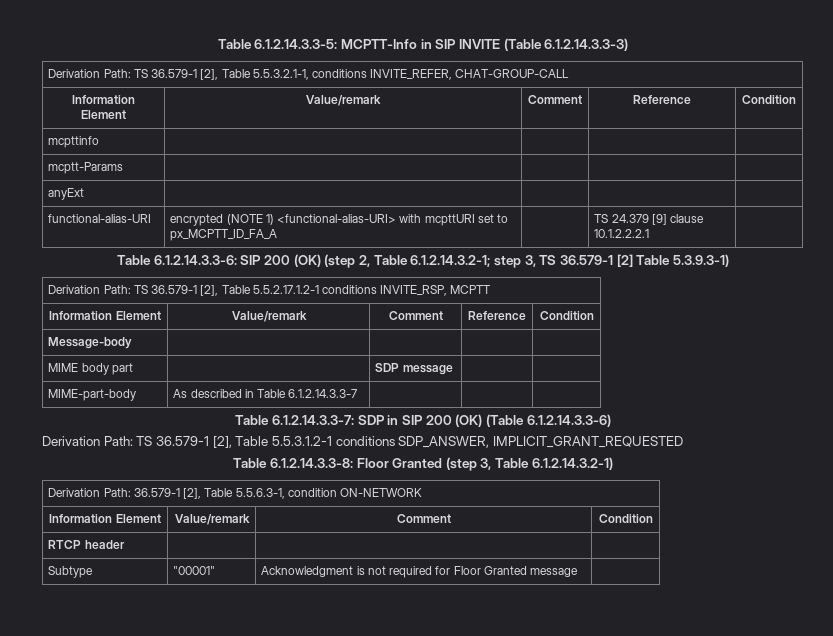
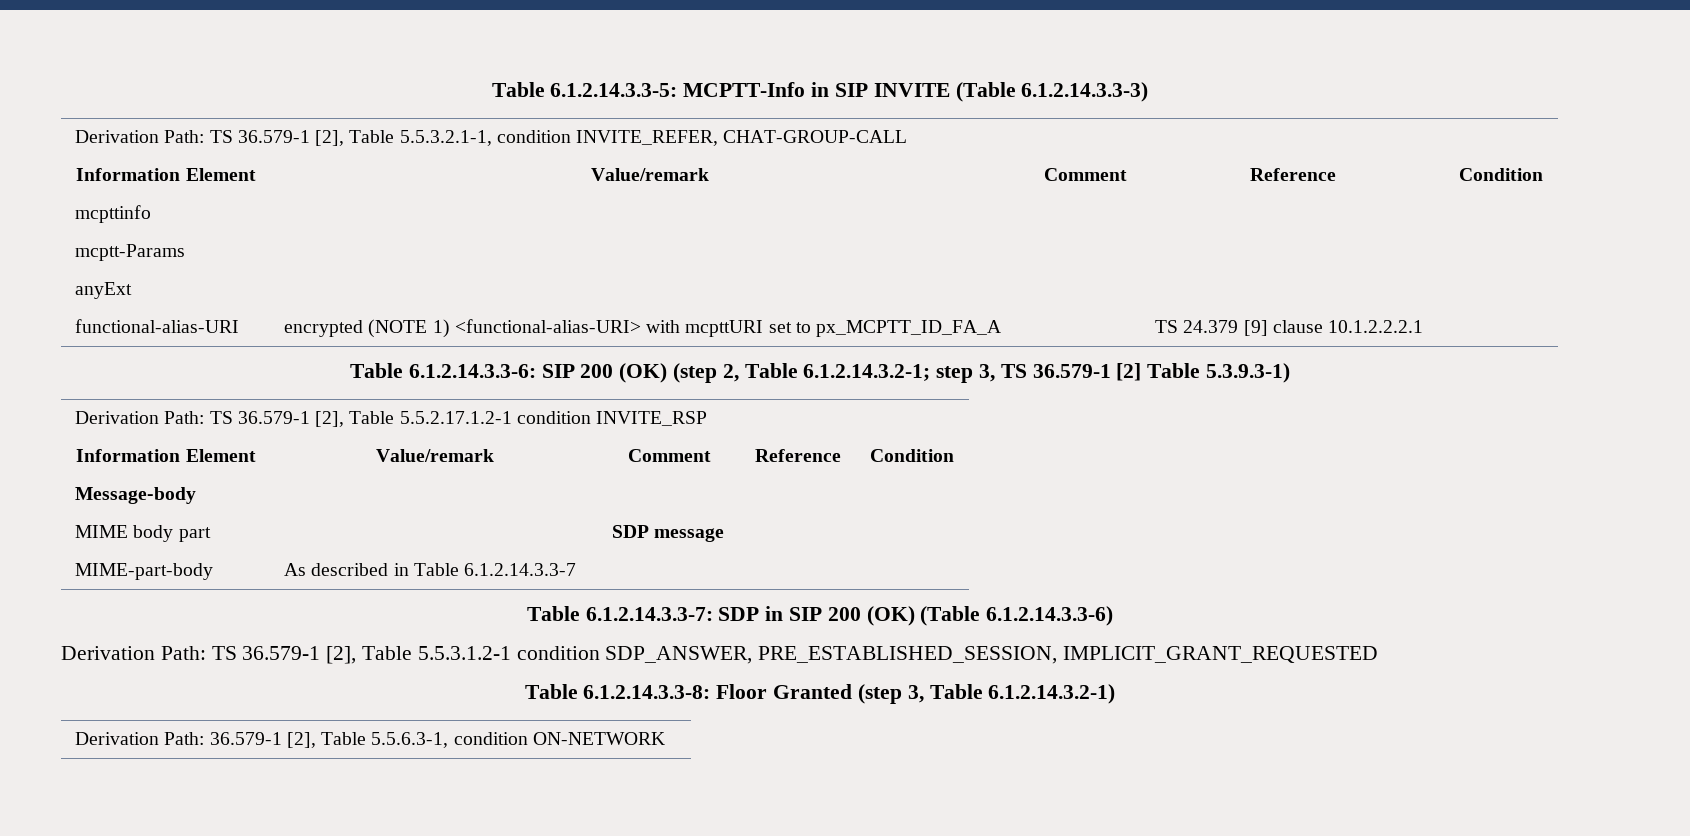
[311,69,367,78] conditions -> [496,130,571,143] condition
[321,285,492,296] conditions INVITE_RSP, MCPTT -> [516,411,708,426] condition INVITE_RSP
[335,436,490,448] conditions SDP_ANSWER, -> [516,646,1058,664] condition SDP_ANSWER, PRE_ESTABLISHED_SESSION,
[49,514,161,523] [174,514,250,525] [396,514,451,523] [598,514,653,523] [48,540,125,549] [48,566,94,578] [173,566,216,575] [261,566,578,578] // Information Element | Value/remark | Comment | Condition // RTCP header | | | // Subtype | "00001" | Acknowledgment is not required for Floor Granted message | -> (665, 738) none

